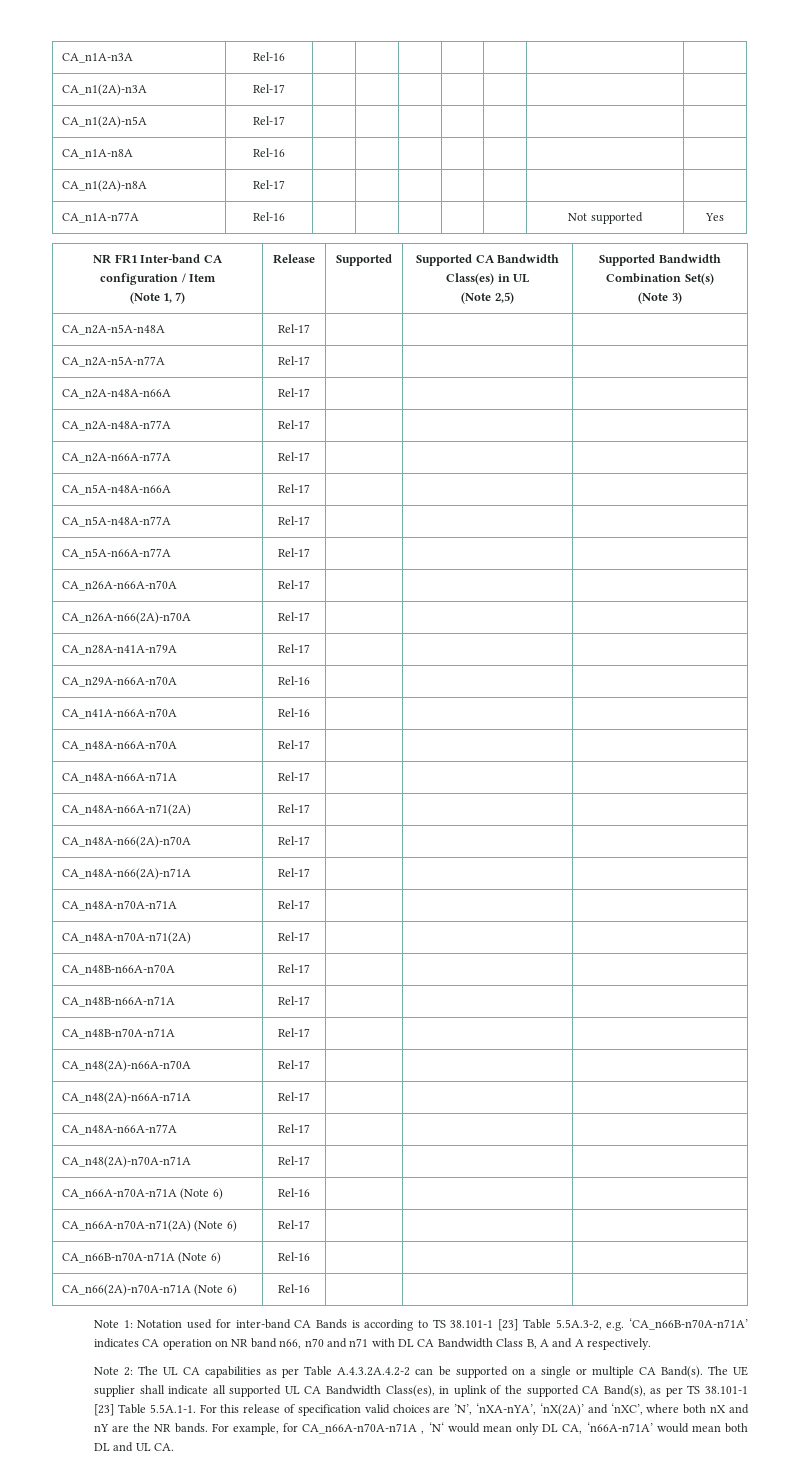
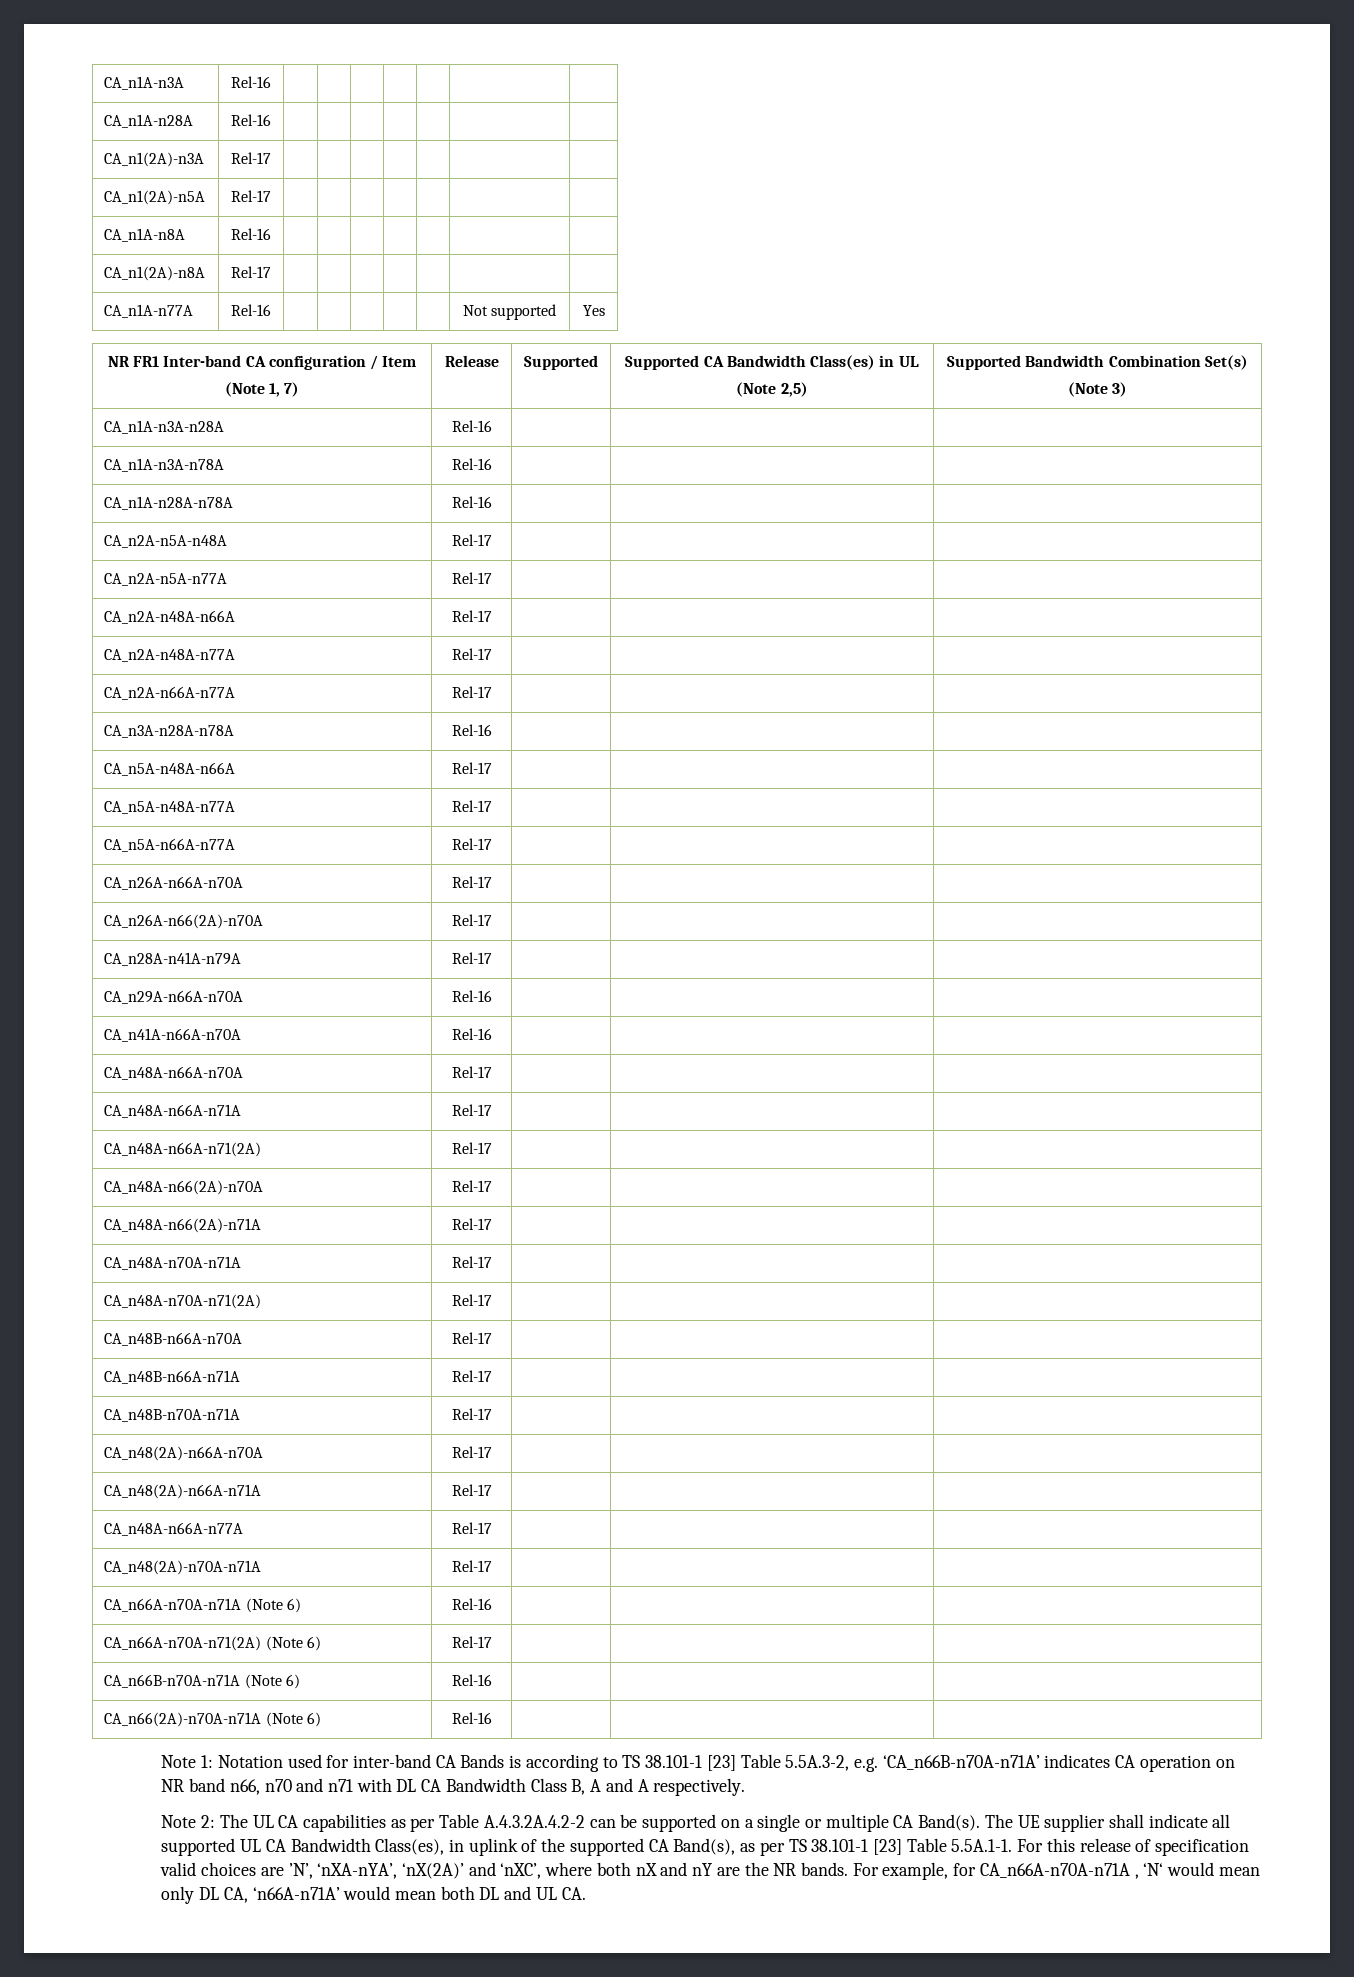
(285, 56) none -> [104,114,194,128] [231,114,271,126] // CA_n1A-n28A | Rel-16 | | | | | | |
(682, 298) none -> [104,420,225,434] [451,420,492,432] [104,458,225,472] [451,458,492,470] [104,496,234,510] [451,496,492,508] // CA_n1A-n3A-n28A | Rel-16 | | | // CA_n1A-n3A-n78A | Rel-16 | | | // CA_n1A-n28A-n78A | Rel-16 | | |
(310, 456) none -> [104,725,235,738] [451,724,492,736] // CA_n3A-n28A-n78A | Rel-16 | | |

